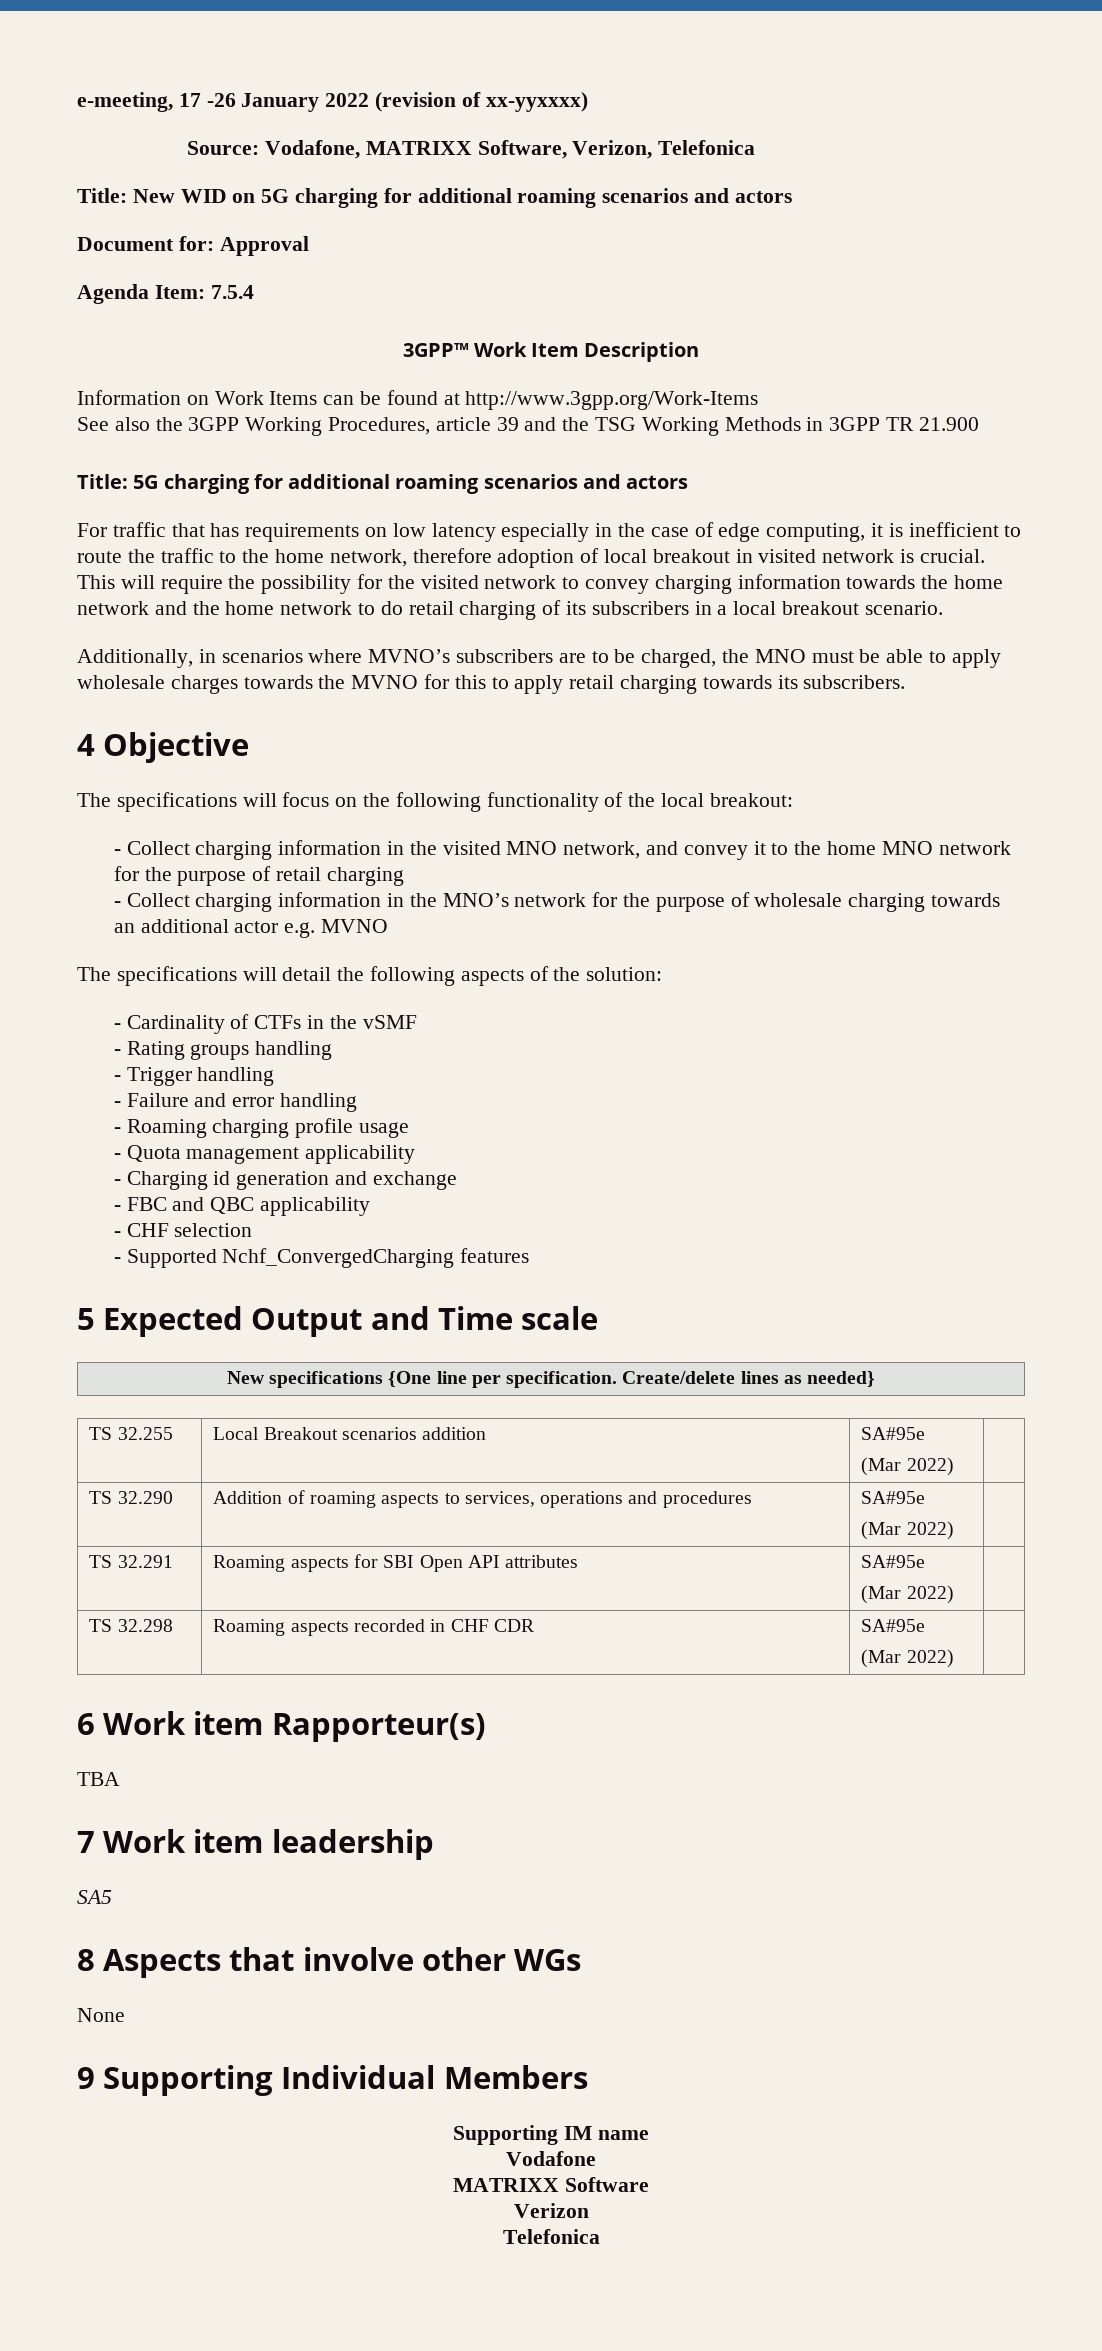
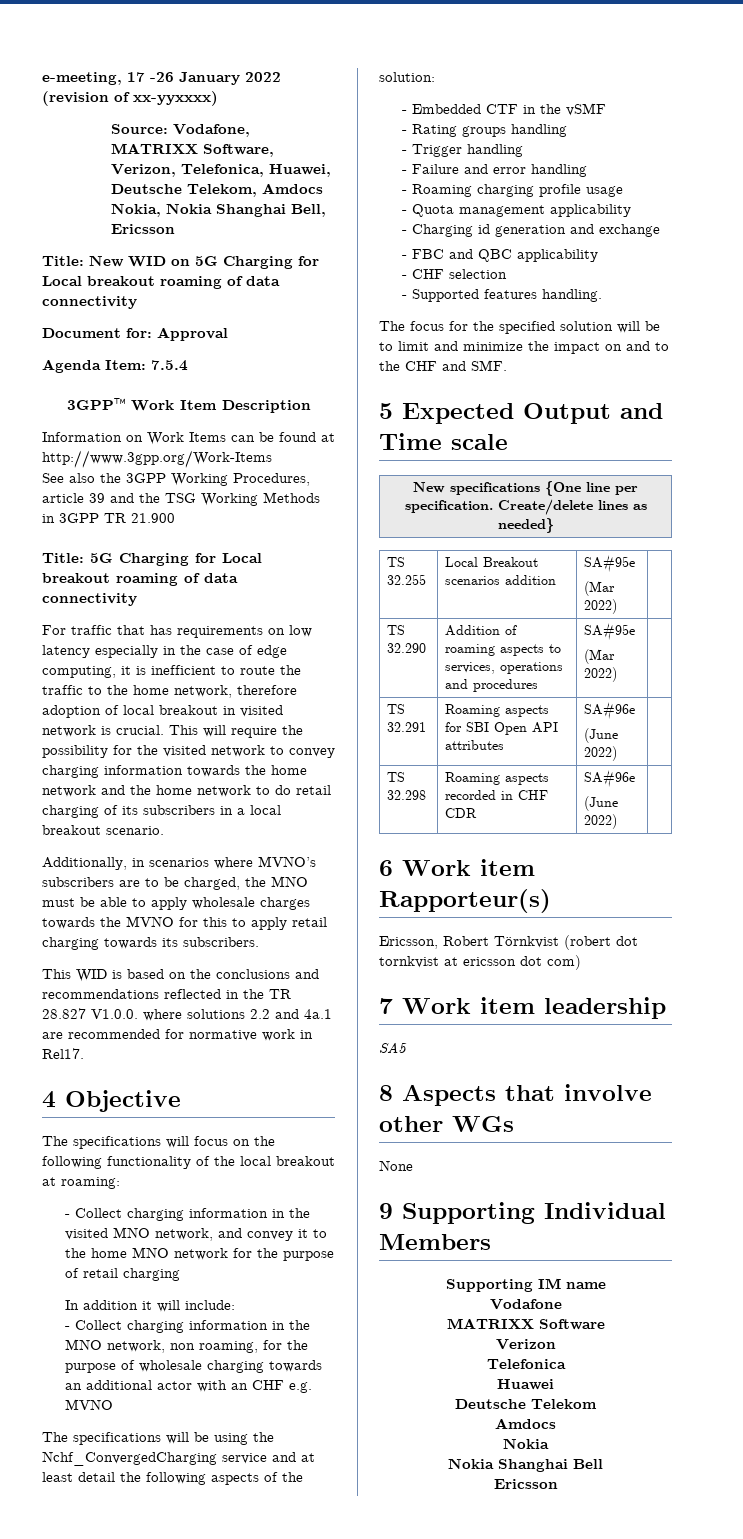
[658,140,756,155] Telefonica -> [181,164,332,177] [111,183,324,197] [111,203,327,217] [111,224,176,234] Telefonica, Huawei, Deutsche Telekom, Amdocs Nokia, Nokia Shanghai Bell, Ericsson
[295,188,792,208] charging for additional roaming scenarios and actors -> [223,256,319,269] [42,276,280,289] [42,296,137,309] Charging for Local breakout roaming of data connectivity
[163,474,689,494] charging for additional roaming scenarios and actors -> [119,553,262,566] [42,573,238,586] [42,593,137,606] Charging for Local breakout roaming of data connectivity
(906, 682) none -> [42,969,319,982] [42,989,291,999] [42,1008,332,1021] [42,1029,313,1041] [42,1048,84,1059] // This WID is based on the conclusions and recommendations reflected in the TR 28.827 V1.0.0. where solutions 2.2 and 4a.1 are recommended for normative work in Rel17.
[709,793,793,807] breakout: -> [276,1156,335,1166] [42,1177,120,1189] breakout at roaming:
[113,892,587,912] // - Collect charging information in the MNO’s network -> [65,1300,236,1312] [65,1320,311,1333] [65,1339,259,1353] // In addition it will include: // - Collect charging information in the MNO network, non roaming,
(279, 927) none -> [197,1380,285,1392] with an CHF
(277, 974) none -> [194,1432,274,1445] [42,1451,315,1466] [42,1472,73,1482] be using the Nchf_ConvergedCharging service and at least
[126,1014,302,1034] Cardinality of CTFs -> [412,104,519,114] Embedded CTF
[222,1248,455,1268] Nchf_ConvergedCharging -> (480, 295) none
(530, 1255) none -> [542,289,603,302] [379,321,660,334] [379,341,669,354] [379,360,507,371] handling. // The focus for the specified solution will be to limit and minimize the impact on and to the CHF and SMF.
[861,1555,926,1568] [861,1585,902,1604] SA#95e // (Mar -> [584,702,636,720] [584,728,619,743] SA#96e // (June
[861,1619,926,1632] [861,1649,902,1668] SA#95e // (Mar -> [584,770,636,788] [584,796,619,811] SA#96e // (June
[77,1772,120,1786] TBA -> [379,935,638,950] [379,955,581,970] Ericsson, Robert Törnkvist (robert dot tornkvist at ericsson dot com)
(600, 2236) none -> [497,1379,554,1390] [455,1399,597,1409] [495,1418,556,1429] [503,1438,549,1449] [448,1458,603,1472] [493,1479,558,1489] // Huawei // Deutsche Telekom // Amdocs // Nokia // Nokia Shanghai Bell // Ericsson

